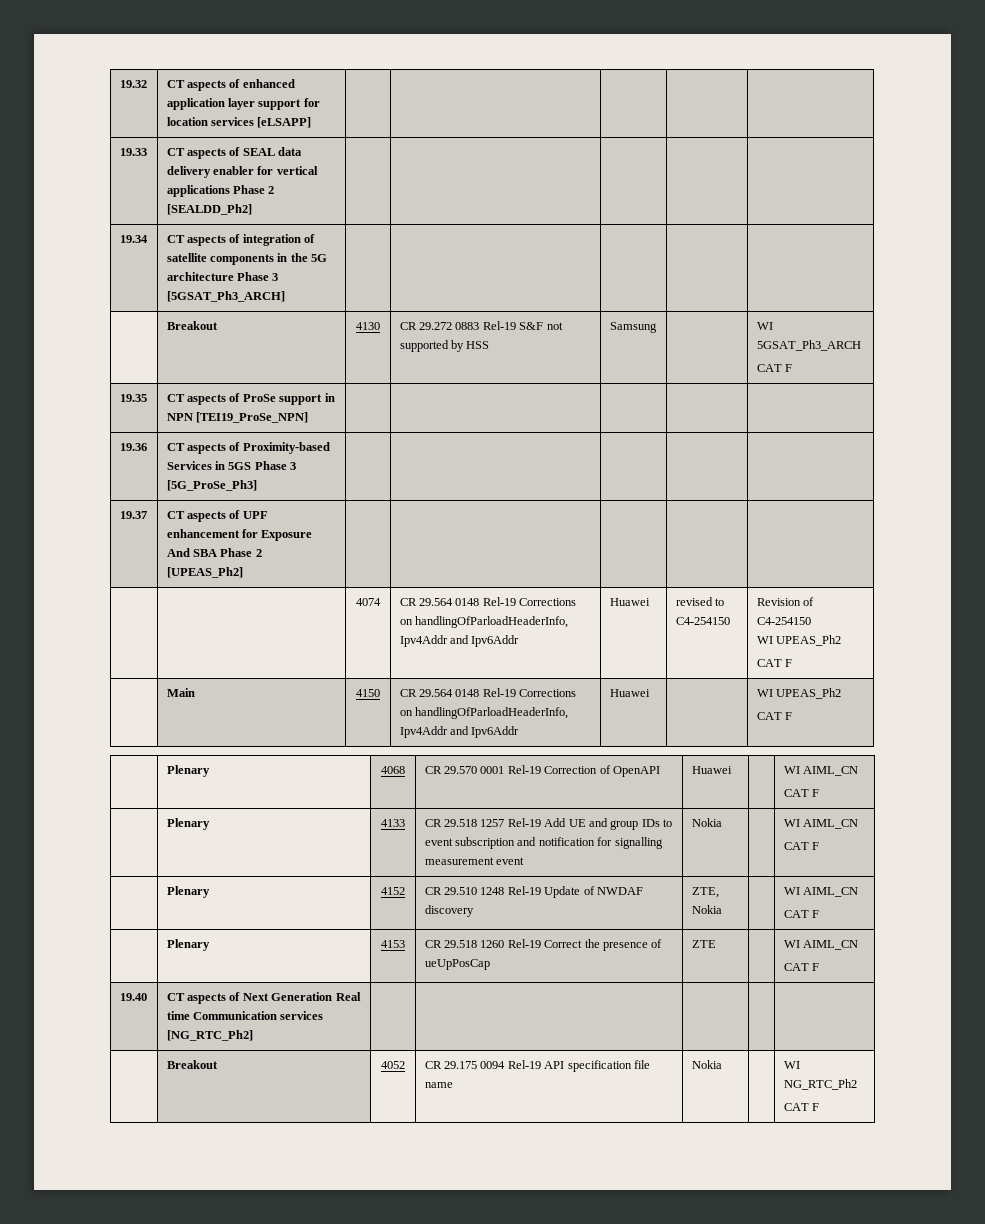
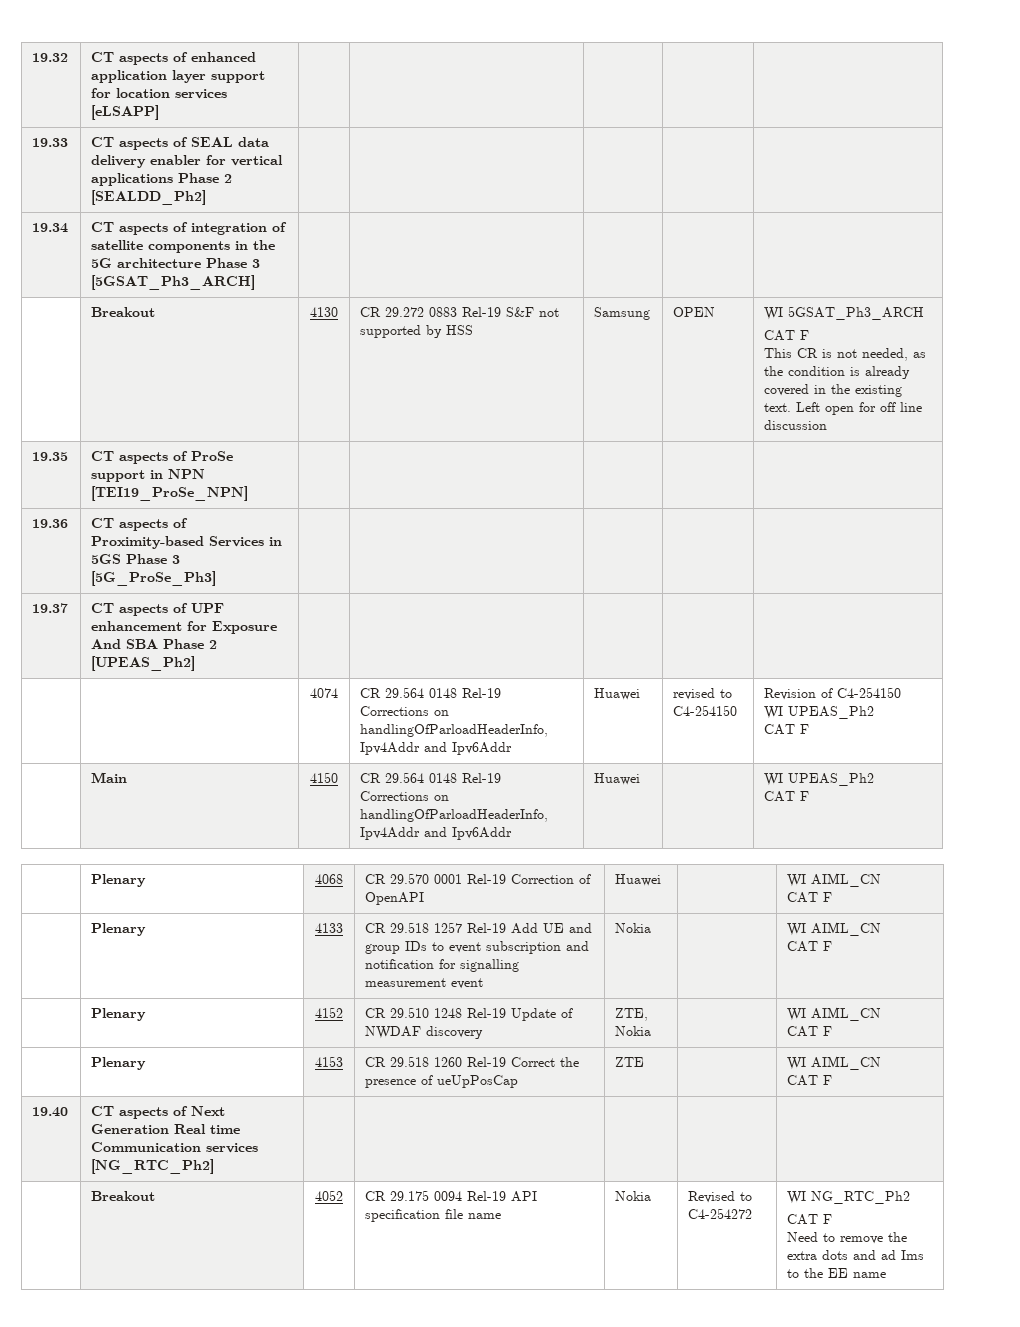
(657, 327) none -> [673,307,716,317] OPEN
(793, 368) none -> [764,348,927,361] [764,366,911,379] [764,384,903,397] [764,402,923,415] [764,420,828,430] // This CR is not needed, as the condition is already covered in the existing text. Left open for off line discussion
(722, 1064) none -> [688,1191,753,1203] [688,1208,753,1219] Revised to C4-254272
(820, 1107) none -> [787,1232,908,1244] [787,1250,925,1260] [787,1268,887,1278] // Need to remove the extra dots and ad Ims to the EE name

